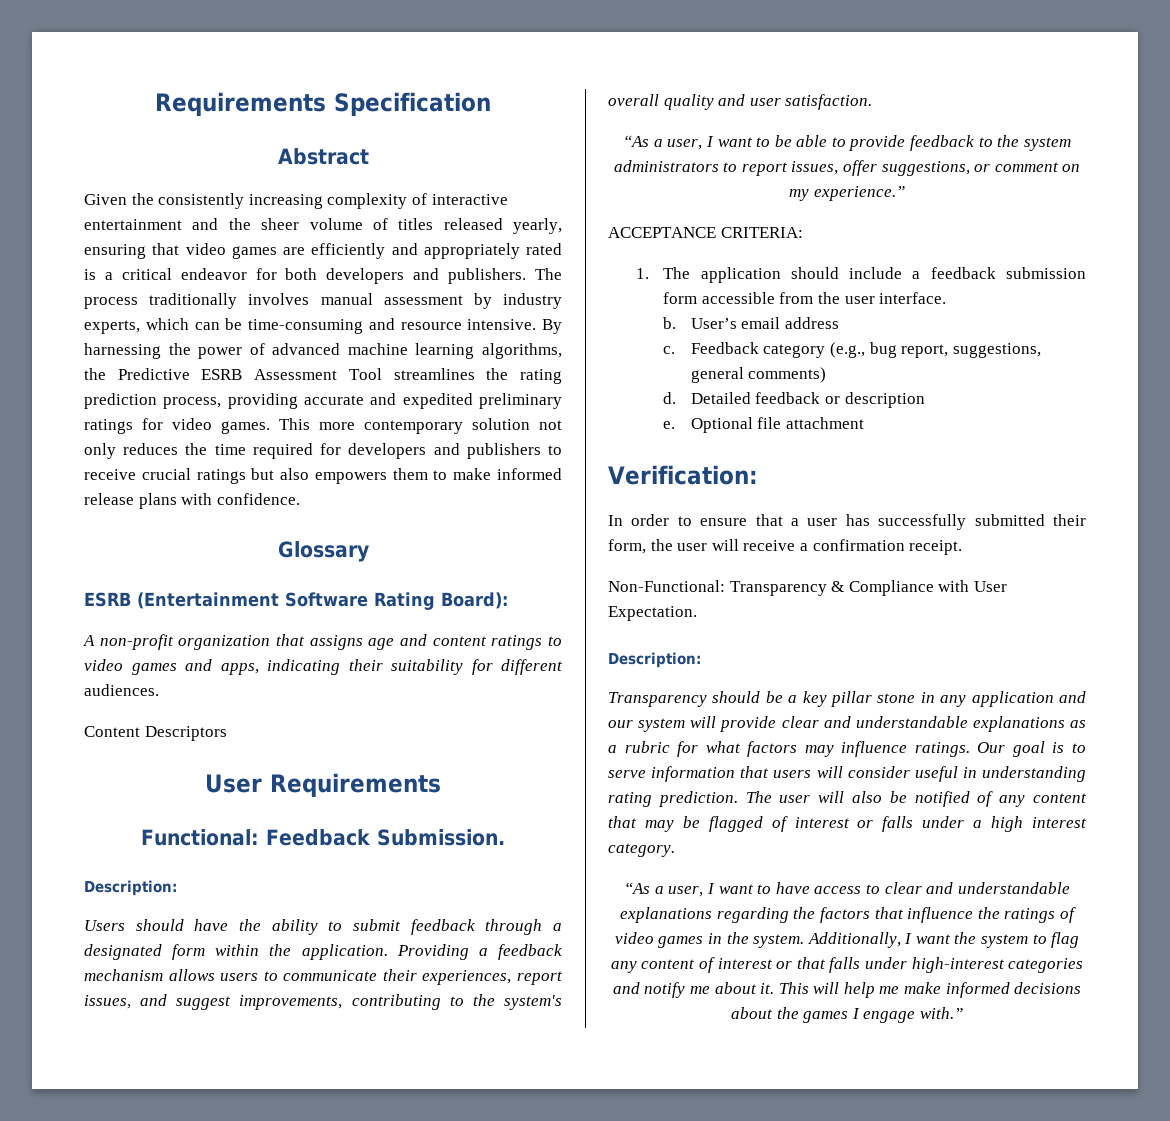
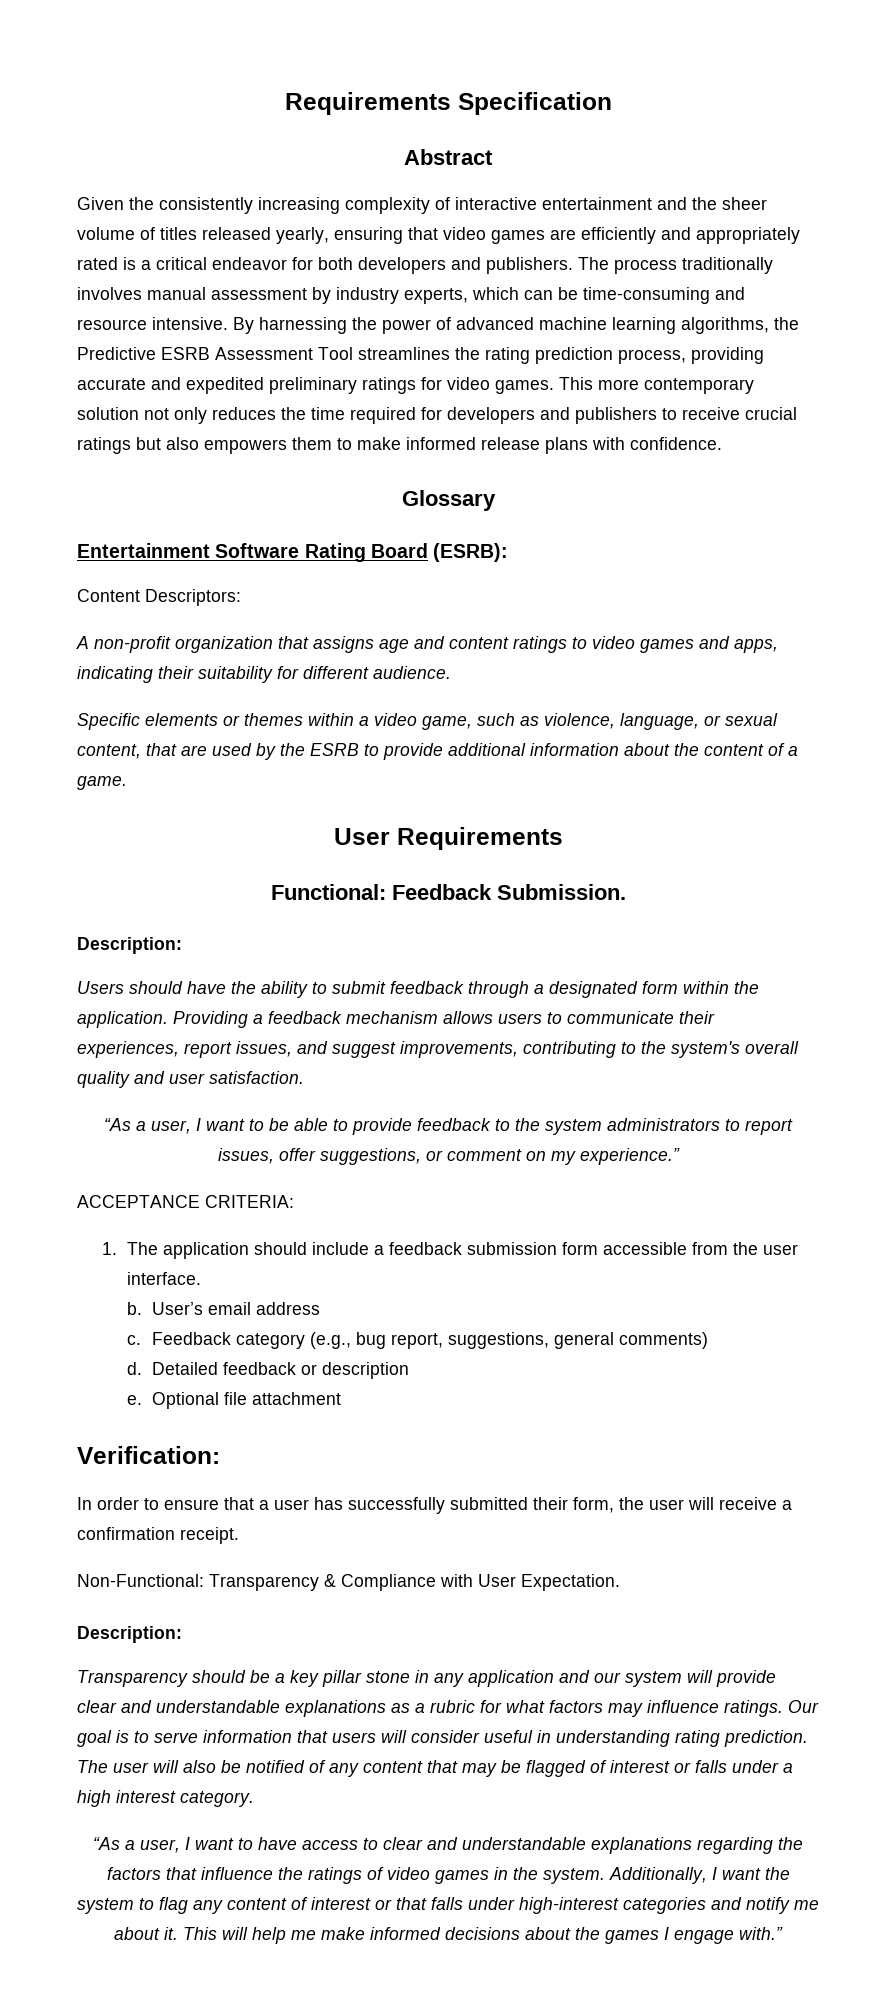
[84,592,508,610] ESRB (Entertainment Software Rating Board): -> [77,543,509,562] [77,589,241,606] Entertainment Software Rating Board (ESRB): // Content Descriptors:
[84,684,159,696] [84,726,227,741] audiences. // Content Descriptors -> [373,666,451,679] [77,713,778,730] [77,743,798,760] [77,776,127,790] audience. // Specific elements or themes within a video game, such as violence, language, or sexual content, that are used by the ESRB to provide additional information about the content of a game.

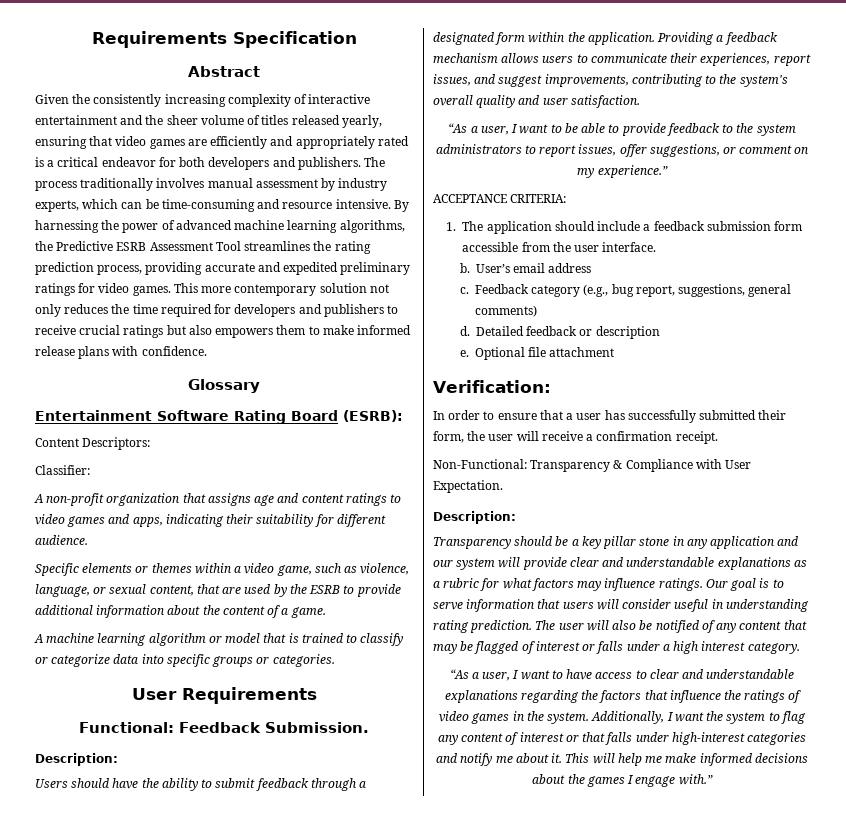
(241, 597) none -> [35,465,90,475] // Classifier:
(127, 783) none -> [34,633,404,646] [35,654,335,667] // A machine learning algorithm or model that is trained to classify or categorize data into specific groups or categories.

